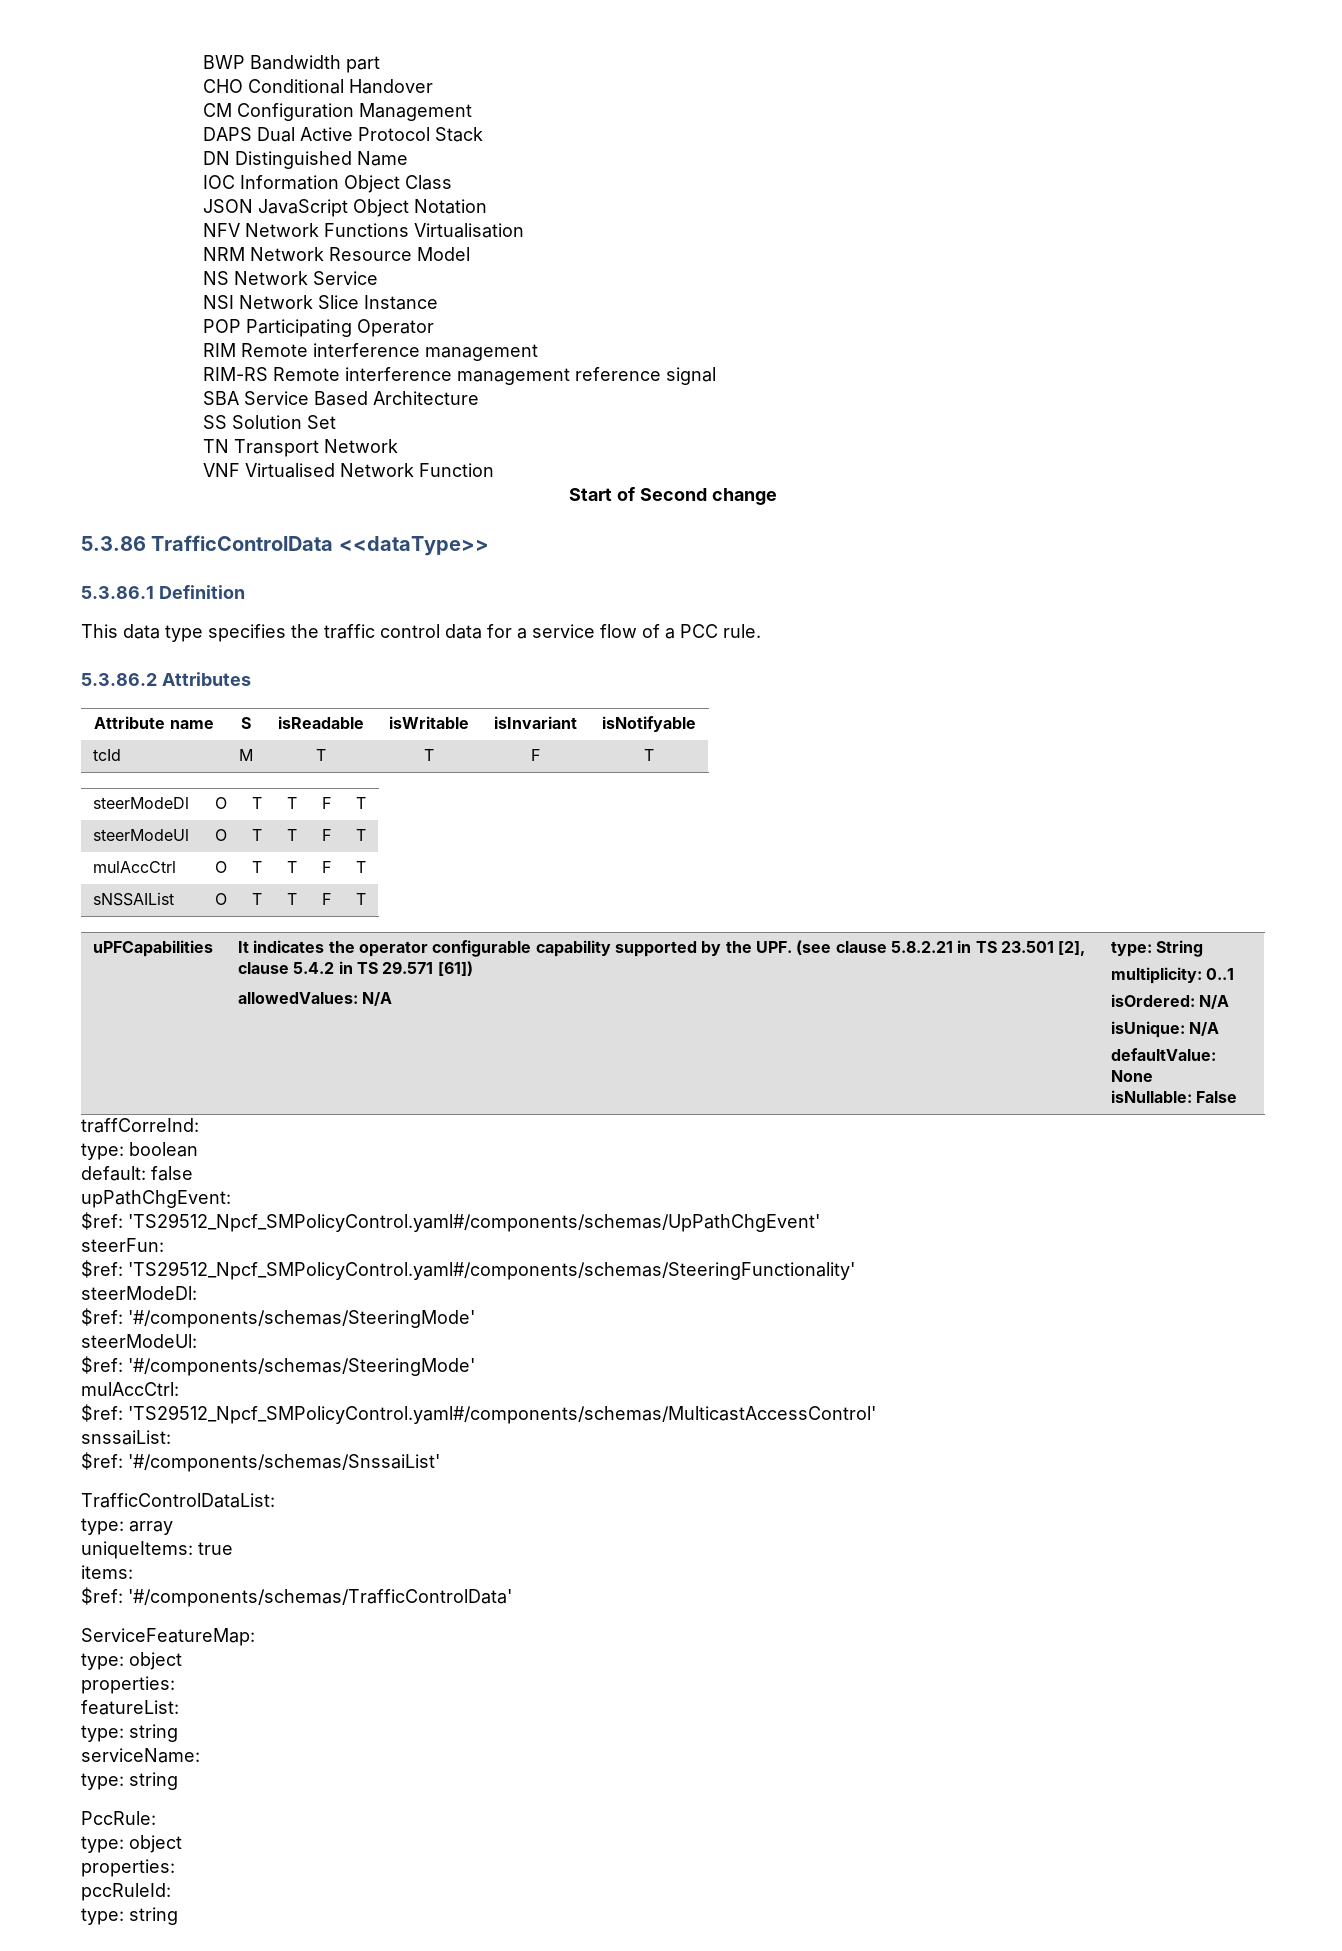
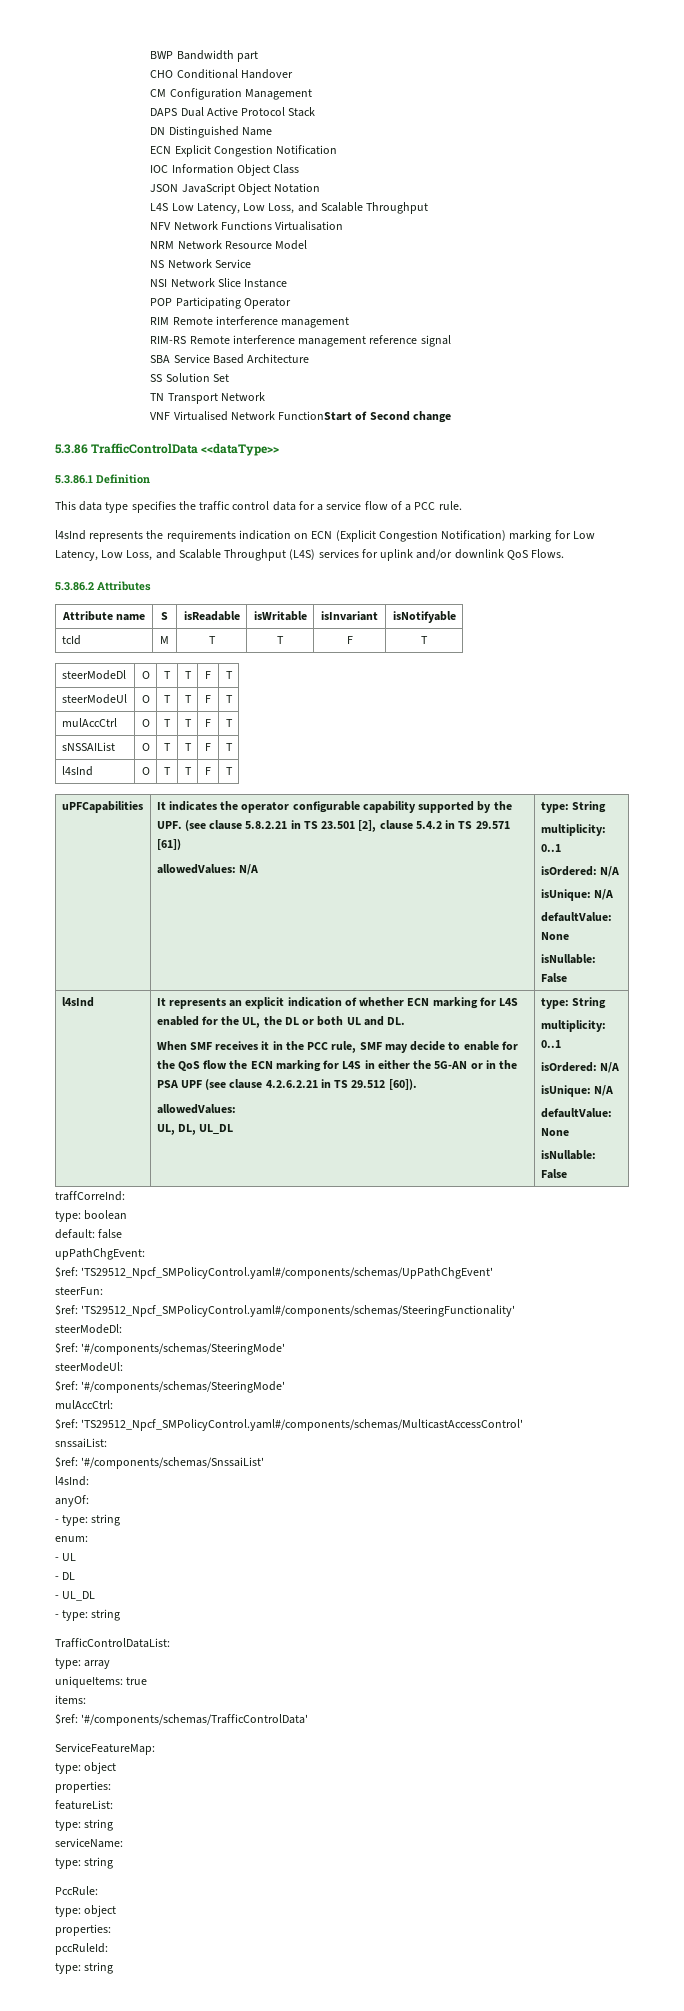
(409, 158) none -> [150,145,338,157] // ECN Explicit Congestion Notification
(488, 206) none -> [150,202,429,214] // L4S Low Latency, Low Loss, and Scalable Throughput
[419,463,495,477] [569,488,612,501] Function // Start -> [278,411,353,421] FunctionStart
(761, 631) none -> [55,530,595,542] [55,549,565,561] // l4sInd represents the requirements indication on ECN (Explicit Congestion Notification) marking for Low Latency, Low Loss, and Scalable Throughput (L4S) services for uplink and/or downlink QoS Flows.
(366, 899) none -> [61,766,93,776] [141,767,150,775] [164,767,171,775] [184,767,192,775] [205,767,211,775] [225,767,233,775] // l4sInd | O | T | T | F | T
(1238, 1097) none -> [61,997,94,1007] [156,997,519,1009] [156,1016,406,1028] [156,1041,518,1053] [156,1060,518,1072] [156,1079,417,1090] [156,1104,236,1114] [156,1124,234,1135] [540,997,606,1009] [540,1020,606,1032] [540,1040,561,1048] [540,1062,619,1073] [540,1085,613,1097] [540,1108,612,1118] [540,1128,569,1136] [540,1150,596,1160] [540,1169,567,1179] // l4sInd | It represents an explicit indication of whether ECN marking for L4S enabled for the UL, the DL or both UL and DL. // When SMF receives it in the PCC rule, SMF may decide to enable for the QoS flow the ECN marking for L4S in either the 5G-AN or in the PSA UPF (see clause 4.2.6.2.21 in TS 29.512 [60]). // allowedValues: // UL, DL, UL_DL | type: String // multiplicity: 0..1 // isOrdered: N/A // isUnique: N/A // defaultValue: None // isNullable: False
(440, 1463) none -> [55,1476,89,1486] [55,1495,89,1507] [55,1514,121,1526] [55,1536,88,1542] [55,1553,77,1561] [55,1572,76,1580] [55,1591,96,1601] [55,1609,121,1621] // l4sInd: // anyOf: // - type: string // enum: // - UL // - DL // - UL_DL // - type: string

